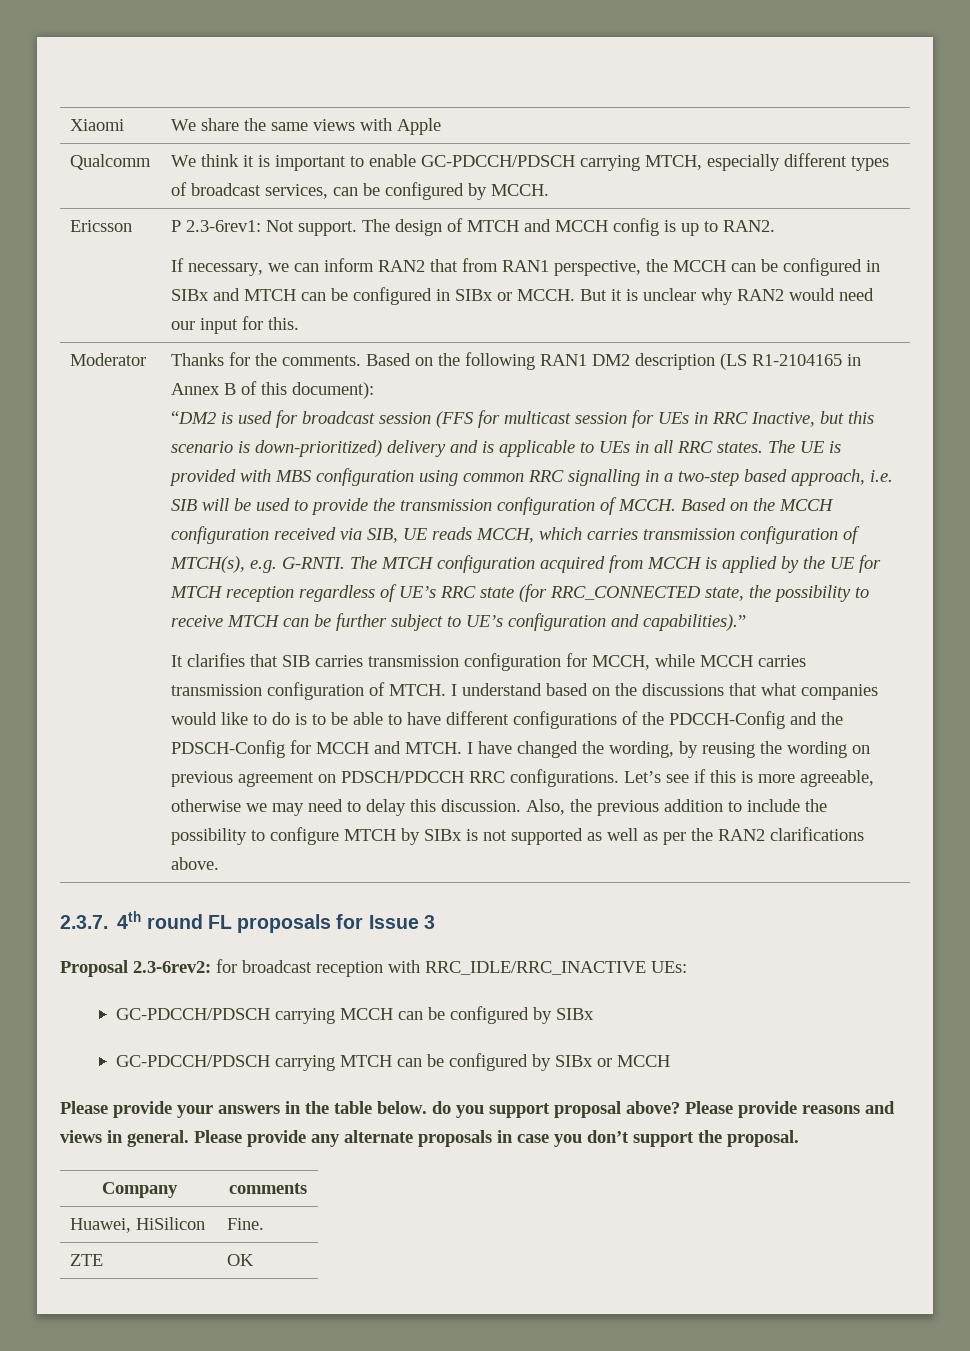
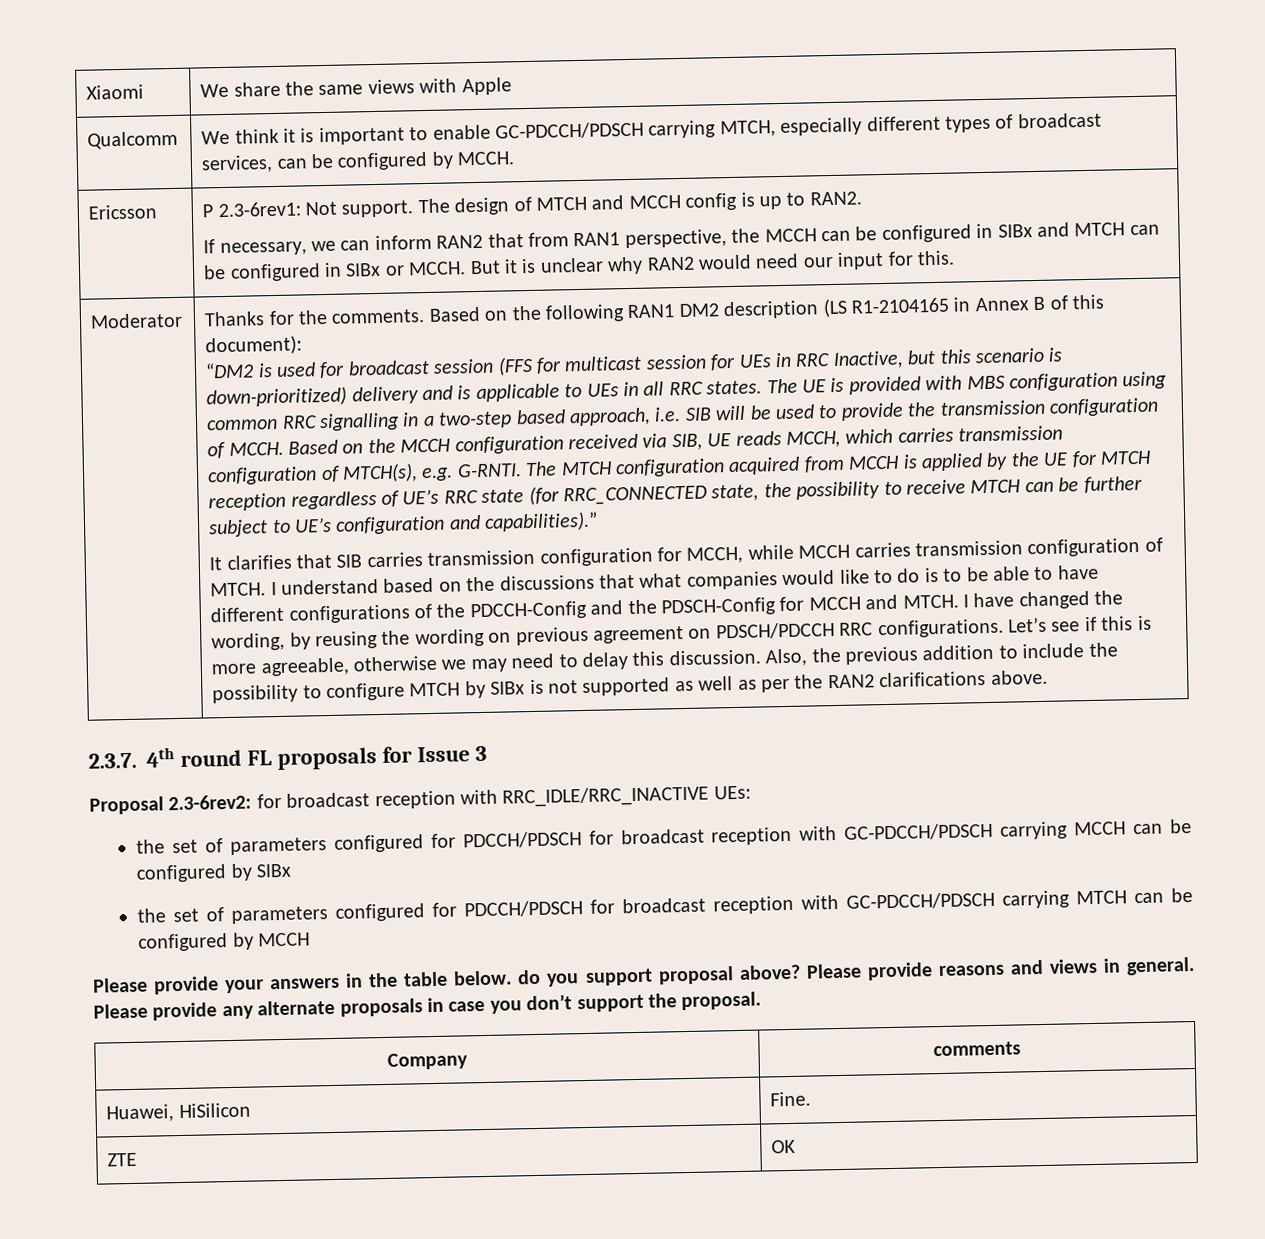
(687, 967) none -> [136,826,838,855] the set of parameters configured for PDCCH/PDSCH for broadcast reception with
(595, 1014) none -> [137,894,840,924] the set of parameters configured for PDCCH/PDSCH for broadcast reception with
[555,1055,613,1067] SIBx or -> (254, 941) none

